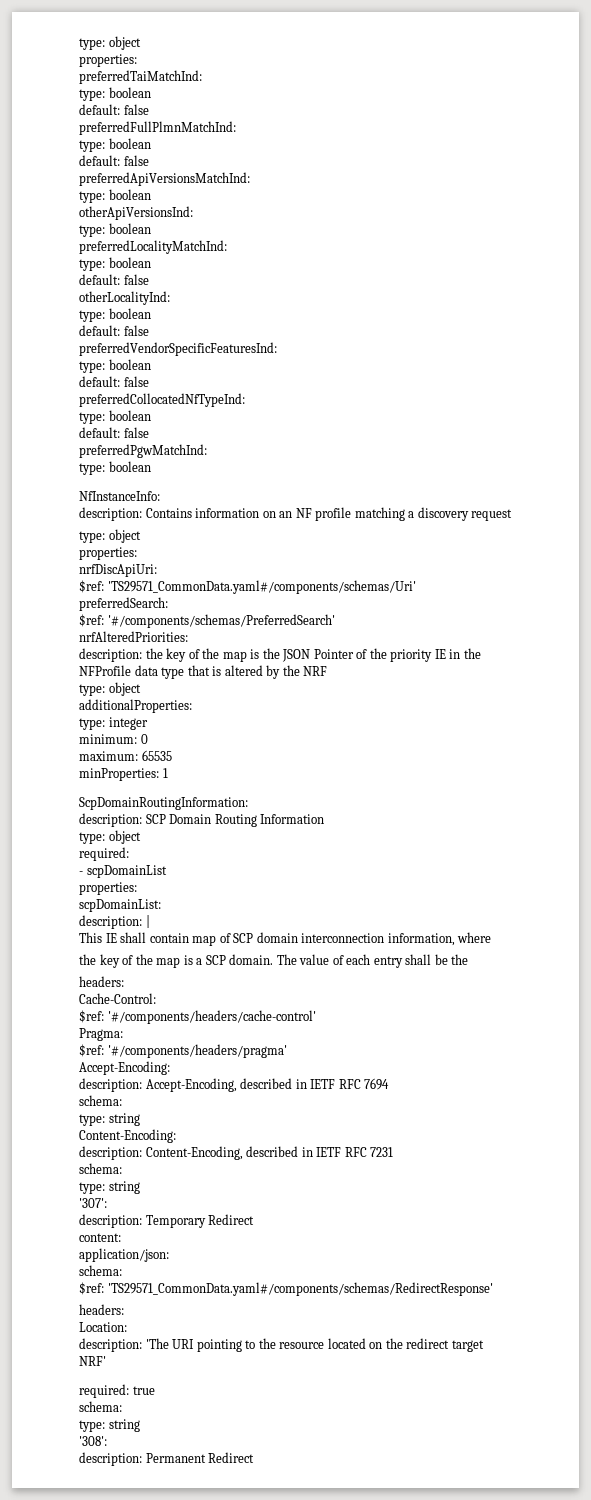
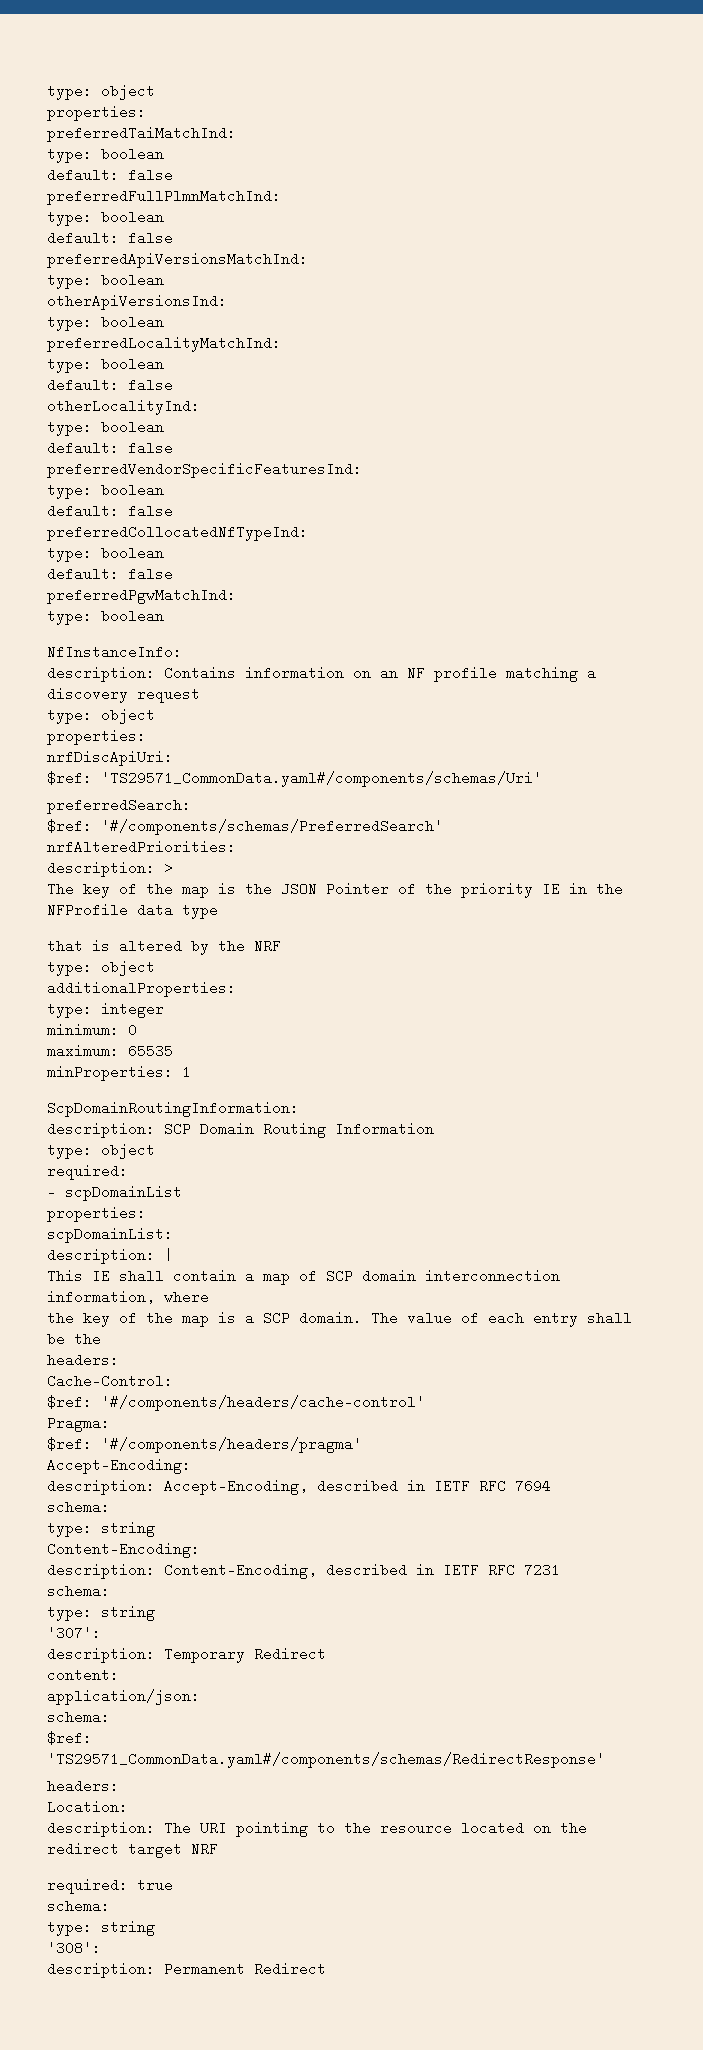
[145,648,163,659] the -> [164,861,173,875] [47,882,74,896] > // The
(185, 673) none -> (218, 911) //
(189, 938) none -> [245,1269,254,1283] a
[145,1338,169,1349] 'The -> [164,1821,191,1835] The
[79,1356,106,1366] NRF' -> [191,1842,218,1856] NRF

